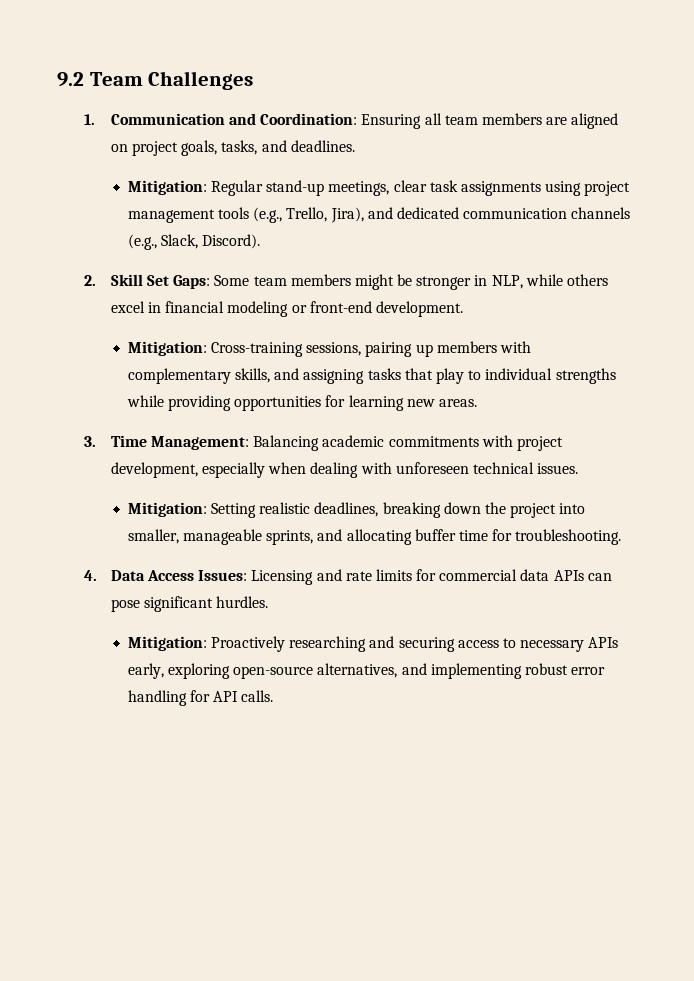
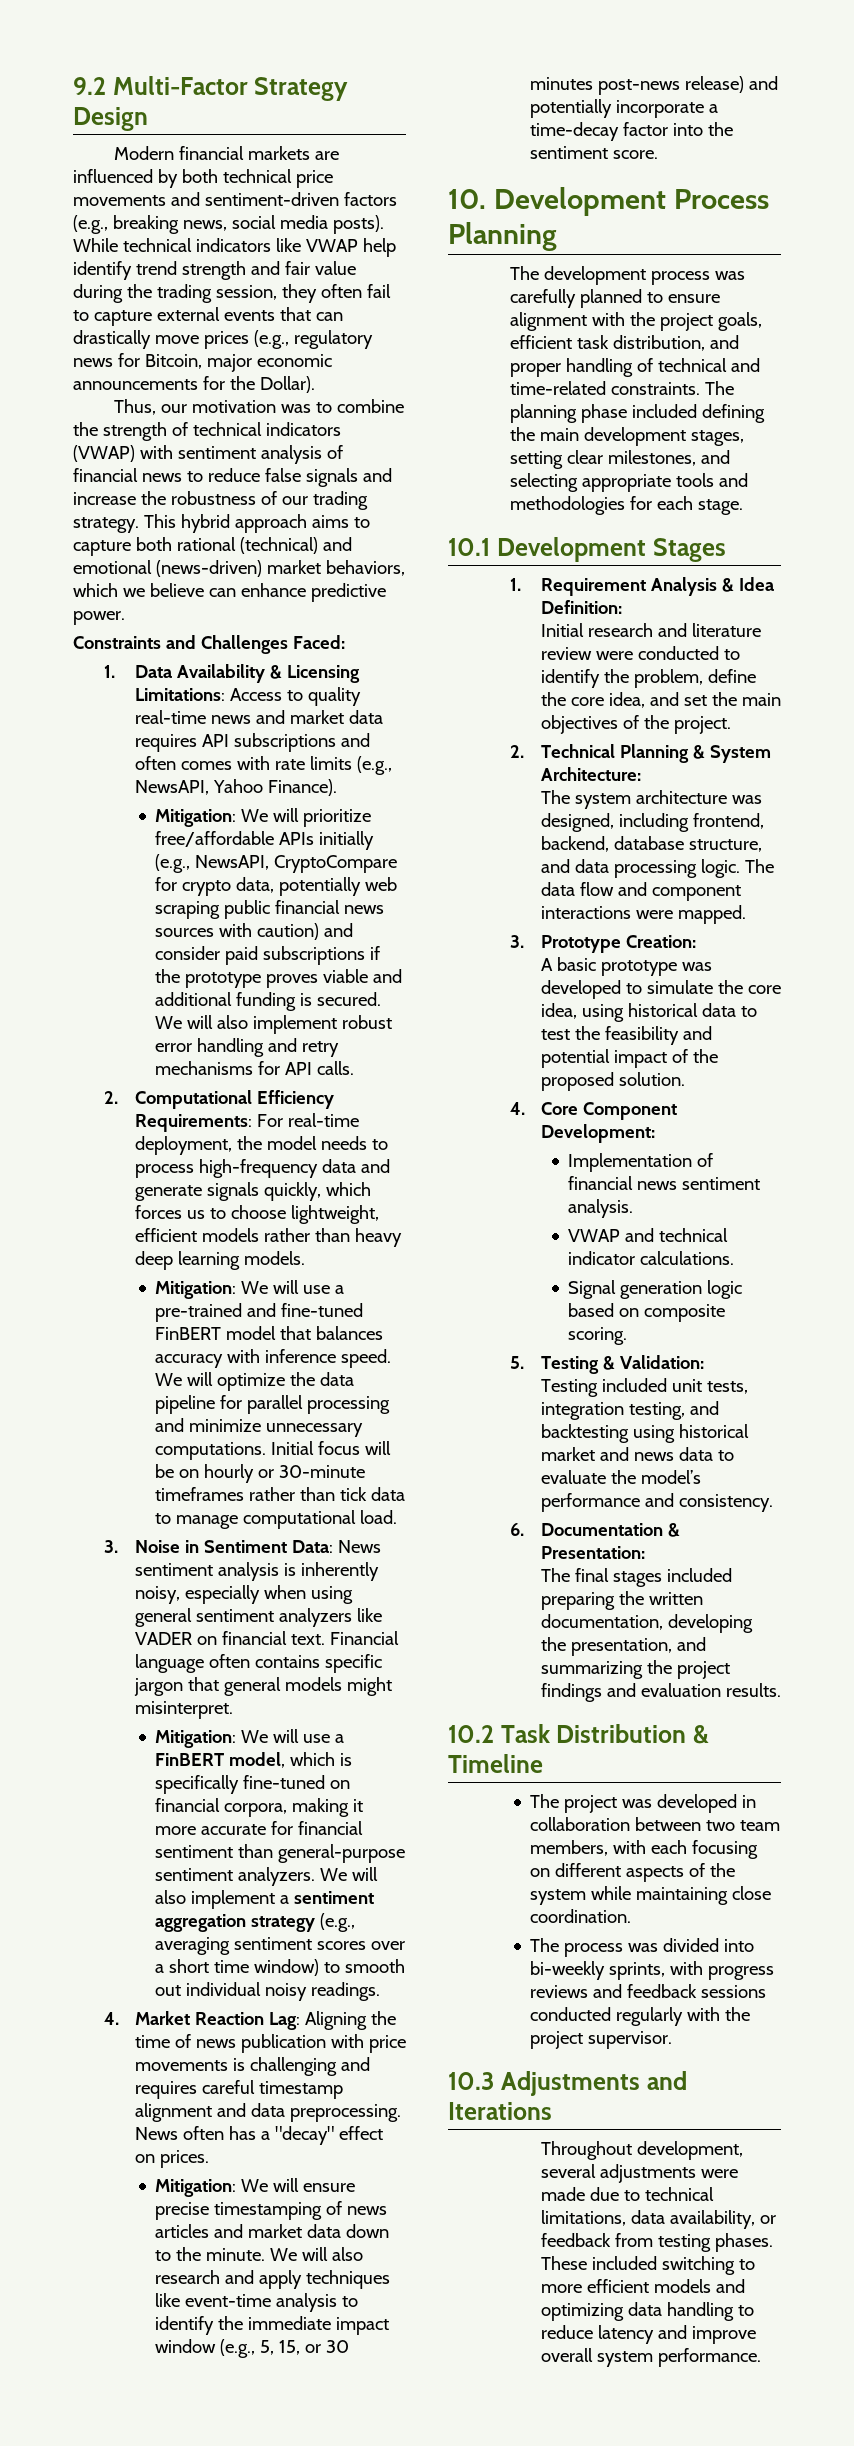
[89,71,254,90] [83,113,619,129] [110,140,355,156] [127,180,631,196] [127,207,631,223] [127,234,261,250] [83,274,609,290] [110,301,463,317] [127,341,531,357] [127,368,616,384] [126,395,477,411] [83,435,563,451] [110,462,579,478] [127,502,586,518] [127,529,622,545] [83,569,612,585] [110,596,269,612] [127,636,619,652] [127,663,606,679] [127,690,274,706] Team Challenges // 1. Communication and Coordination: Ensuring all team members are aligned on project goals, tasks, and deadlines. // Mitigation: Regular stand-up meetings, clear task assignments using project management tools (e.g., Trello, Jira), and dedicated communication channels (e.g., Slack, Discord). // 2. Skill Set Gaps: Some team members might be stronger in NLP, while others excel in financial modeling or front-end development. // Mitigation: Cross-training sessions, pairing up members with complementary skills, and assigning tasks that play to individual strengths while providing opportunities for learning new areas. // 3. Time Management: Balancing academic commitments with project development, especially when dealing with unforeseen technical issues. // Mitigation: Setting realistic deadlines, breaking down the project into smaller, manageable sprints, and allocating buffer time for troubleshooting. // 4. Data Access Issues: Licensing and rate limits for commercial data APIs can pose significant hurdles. // Mitigation: Proactively researching and securing access to necessary APIs early, exploring open-source alternatives, and implementing robust error handling for API calls. -> [112,76,349,101] [73,107,148,131] [113,146,339,160] [73,169,333,188] [73,192,397,206] [73,215,384,234] [73,238,396,257] [73,261,356,280] [73,284,391,303] [73,307,343,326] [73,330,373,349] [73,353,332,372] [73,376,315,393] [113,399,404,415] [73,422,341,441] [73,445,343,464] [73,468,392,487] [73,491,368,510] [73,514,370,533] [73,537,352,556] [73,560,405,577] [73,583,386,602] [73,611,125,625] [73,635,345,654] [103,664,360,683] [134,687,361,706] [134,710,383,724] [134,733,370,752] [134,756,392,775] [134,779,337,796] [155,808,372,827] [155,831,375,850] [155,854,398,873] [155,877,398,896] [155,900,385,919] [155,923,354,940] [155,946,381,965] [155,969,403,988] [155,992,382,1011] [155,1015,393,1034] [155,1038,340,1057] [155,1061,355,1075] [103,1090,334,1109] [134,1113,359,1132] [134,1136,388,1155] [134,1159,390,1178] [134,1182,371,1201] [134,1205,379,1224] [134,1228,402,1247] [134,1251,305,1270] [155,1280,345,1299] [155,1303,364,1322] [155,1326,384,1340] [155,1349,392,1368] [155,1372,355,1391] [155,1395,391,1414] [155,1418,364,1437] [155,1441,392,1460] [155,1464,366,1483] [155,1487,406,1501] [155,1510,398,1529] [103,1540,381,1553] [134,1562,379,1581] [134,1585,353,1604] [134,1608,382,1627] [134,1631,399,1645] [134,1654,382,1673] [133,1677,392,1696] [134,1701,233,1719] [155,1729,345,1748] [155,1752,353,1768] [155,1775,351,1794] [155,1798,364,1817] [155,1821,364,1835] [155,1844,406,1863] [155,1867,379,1886] [155,1890,375,1909] [155,1913,356,1932] [155,1937,406,1955] [155,1959,406,1976] [155,1982,381,2001] [103,2011,396,2030] [134,2034,406,2053] [134,2057,370,2076] [134,2080,343,2099] [134,2103,401,2122] [134,2126,383,2145] [134,2150,209,2168] [155,2178,356,2197] [155,2201,388,2220] [155,2224,390,2238] [155,2247,364,2261] [155,2270,391,2289] [155,2293,359,2312] [155,2316,390,2335] [155,2339,350,2358] [530,76,779,95] [530,99,719,118] [530,122,734,141] [530,146,659,159] [448,187,769,216] [448,222,557,251] [509,266,745,285] [509,289,720,308] [509,312,762,331] [509,335,739,351] [509,358,760,377] [509,381,734,395] [509,404,765,423] [509,427,744,446] [509,450,730,469] [509,473,748,492] [509,496,743,515] [448,537,726,562] [509,577,774,596] [540,600,622,614] [540,623,761,637] [540,646,740,660] [540,669,756,688] [540,692,781,708] [540,715,731,734] [509,744,771,763] [540,767,641,781] [540,790,762,809] [540,813,764,832] [540,836,762,852] [540,859,774,878] [540,882,741,901] [540,905,746,924] [509,935,696,953] [540,957,712,976] [540,980,781,999] [540,1003,757,1022] [540,1026,712,1045] [540,1049,718,1068] [540,1072,685,1091] [509,1102,677,1120] [540,1124,655,1143] [568,1153,714,1172] [568,1176,761,1190] [568,1199,634,1218] [568,1228,729,1242] [568,1251,735,1265] [568,1280,743,1299] [568,1303,726,1322] [568,1327,628,1345] [509,1355,704,1374] [540,1378,748,1397] [540,1401,719,1420] [540,1424,749,1443] [540,1447,734,1461] [540,1470,701,1484] [540,1493,773,1512] [509,1523,680,1537] [540,1546,645,1559] [540,1568,732,1587] [540,1591,703,1610] [540,1614,753,1633] [540,1637,706,1656] [540,1660,730,1679] [540,1683,781,1702] [448,1724,710,1744] [448,1754,543,1773] [530,1794,757,1813] [530,1817,781,1831] [530,1840,759,1859] [530,1863,736,1882] [530,1886,772,1905] [530,1909,632,1923] [530,1938,755,1957] [530,1961,775,1980] [530,1984,767,1998] [530,2007,751,2026] [530,2031,673,2049] [448,2071,687,2096] [448,2102,552,2120] [540,2141,743,2160] [540,2164,738,2183] [540,2187,714,2201] [540,2210,776,2229] [540,2233,773,2252] [540,2256,755,2275] [540,2279,745,2293] [540,2302,754,2321] [540,2325,756,2344] [540,2348,761,2367] Multi-Factor Strategy Design // Modern financial markets are influenced by both technical price movements and sentiment-driven factors (e.g., breaking news, social media posts). While technical indicators like VWAP help identify trend strength and fair value during the trading session, they often fail to capture external events that can drastically move prices (e.g., regulatory news for Bitcoin, major economic announcements for the Dollar). // Thus, our motivation was to combine the strength of technical indicators (VWAP) with sentiment analysis of financial news to reduce false signals and increase the robustness of our trading strategy. This hybrid approach aims to capture both rational (technical) and emotional (news-driven) market behaviors, which we believe can enhance predictive power. // Constraints and Challenges Faced: // 1. Data Availability & Licensing Limitations: Access to quality real-time news and market data requires API subscriptions and often comes with rate limits (e.g., NewsAPI, Yahoo Finance). // Mitigation: We will prioritize free/affordable APIs initially (e.g., NewsAPI, CryptoCompare for crypto data, potentially web scraping public financial news sources with caution) and consider paid subscriptions if the prototype proves viable and additional funding is secured. We will also implement robust error handling and retry mechanisms for API calls. // 2. Computational Efficiency Requirements: For real-time deployment, the model needs to process high-frequency data and generate signals quickly, which forces us to choose lightweight, efficient models rather than heavy deep learning models. // Mitigation: We will use a pre-trained and fine-tuned FinBERT model that balances accuracy with inference speed. We will optimize the data pipeline for parallel processing and minimize unnecessary computations. Initial focus will be on hourly or 30-minute timeframes rather than tick data to manage computational load. // 3. Noise in Sentiment Data: News sentiment analysis is inherently noisy, especially when using general sentiment analyzers like VADER on financial text. Financial language often contains specific jargon that general models might misinterpret. // Mitigation: We will use a FinBERT model, which is specifically fine-tuned on financial corpora, making it more accurate for financial sentiment than general-purpose sentiment analyzers. We will also implement a sentiment aggregation strategy (e.g., averaging sentiment scores over a short time window) to smooth out individual noisy readings. // 4. Market Reaction Lag: Aligning the time of news publication with price movements is challenging and requires careful timestamp alignment and data preprocessing. News often has a "decay" effect on prices. // Mitigation: We will ensure precise timestamping of news articles and market data down to the minute. We will also research and apply techniques like event-time analysis to identify the immediate impact window (e.g., 5, 15, or 30 minutes post-news release) and potentially incorporate a time-decay factor into the sentiment score. // 10. Development Process Planning // The development process was carefully planned to ensure alignment with the project goals, efficient task distribution, and proper handling of technical and time-related constraints. The planning phase included defining the main development stages, setting clear milestones, and selecting appropriate tools and methodologies for each stage. // 10.1 Development Stages // 1. Requirement Analysis & Idea Definition: // Initial research and literature review were conducted to identify the problem, define the core idea, and set the main objectives of the project. // 2. Technical Planning & System Architecture: // The system architecture was designed, including frontend, backend, database structure, and data processing logic. The data flow and component interactions were mapped. // 3. Prototype Creation: // A basic prototype was developed to simulate the core idea, using historical data to test the feasibility and potential impact of the proposed solution. // 4. Core Component Development: // Implementation of financial news sentiment analysis. // VWAP and technical indicator calculations. // Signal generation logic based on composite scoring. // 5. Testing & Validation: // Testing included unit tests, integration testing, and backtesting using historical market and news data to evaluate the model’s performance and consistency. // 6. Documentation & Presentation: // The final stages included preparing the written documentation, developing the presentation, and summarizing the project findings and evaluation results. // 10.2 Task Distribution & Timeline // The project was developed in collaboration between two team members, with each focusing on different aspects of the system while maintaining close coordination. // The process was divided into bi-weekly sprints, with progress reviews and feedback sessions conducted regularly with the project supervisor. // 10.3 Adjustments and Iterations // Throughout development, several adjustments were made due to technical limitations, data availability, or feedback from testing phases. These included switching to more efficient models and optimizing data handling to reduce latency and improve overall system performance.

